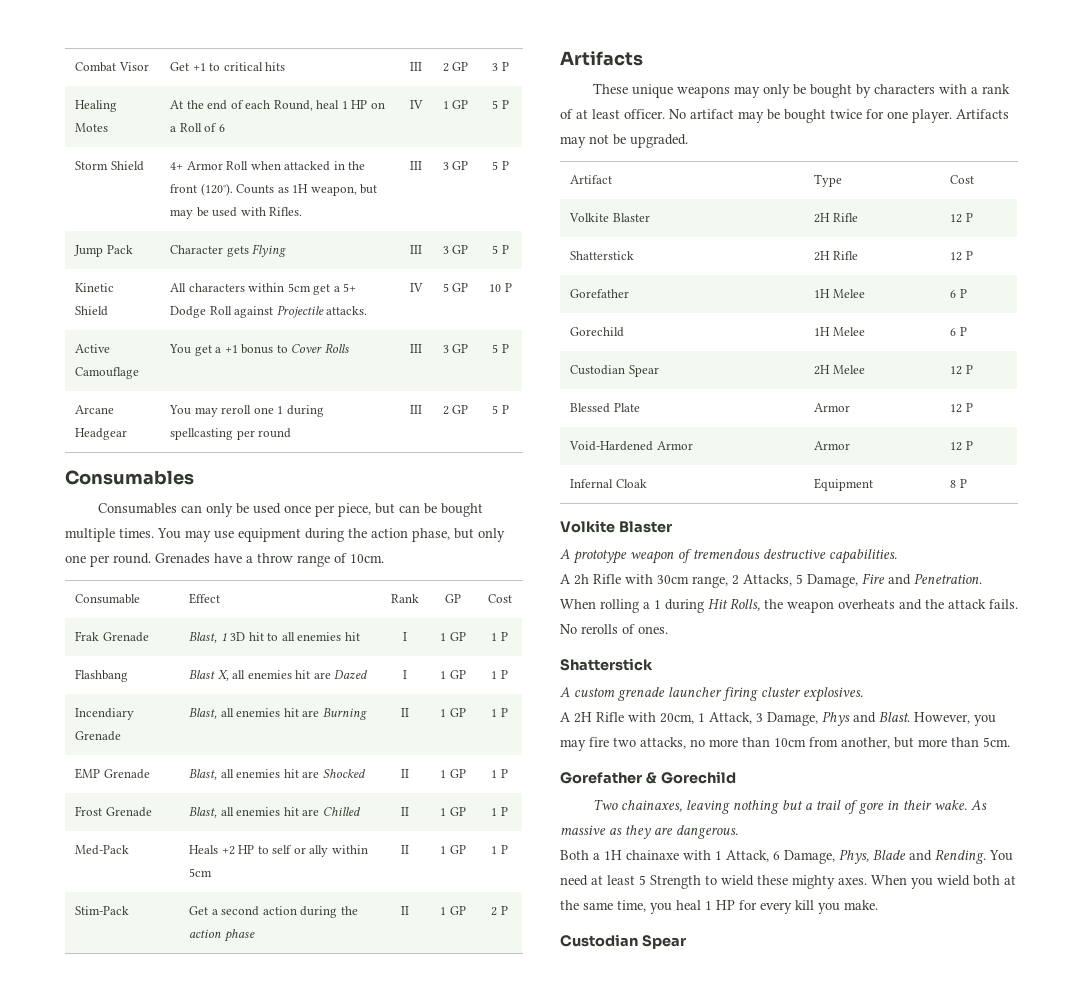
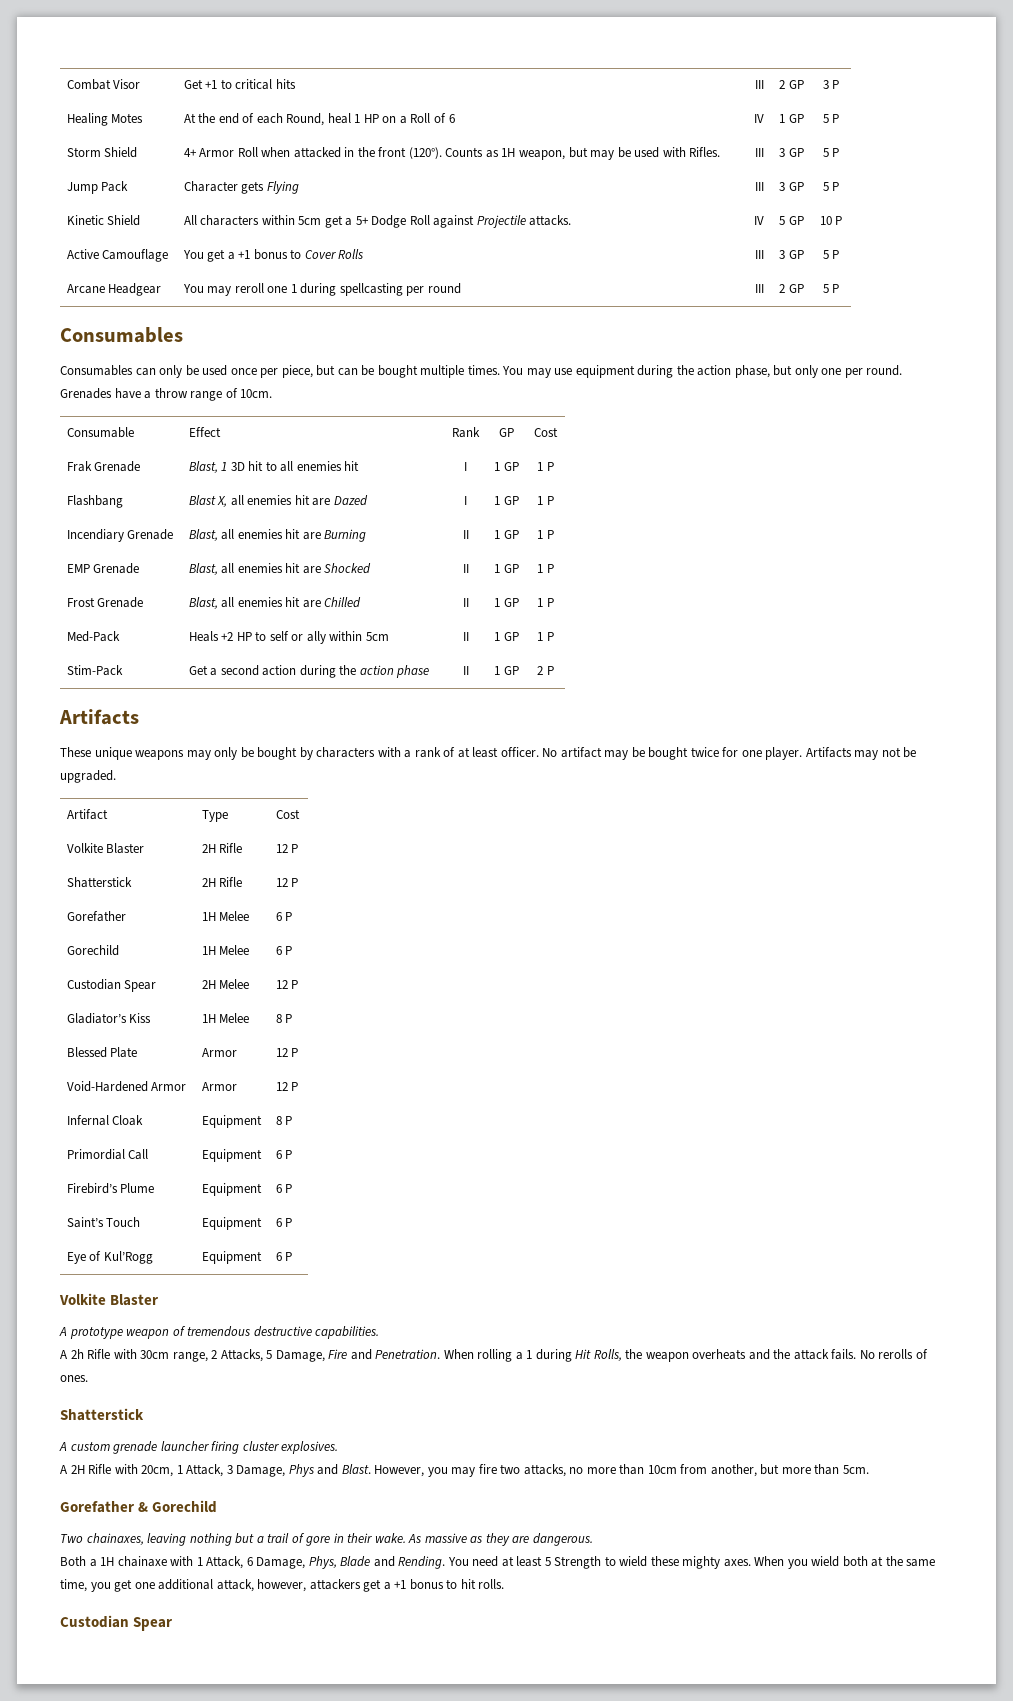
(973, 369) none -> [66,1013,152,1024] [201,1013,250,1023] [275,1014,293,1023] // Gladiator’s Kiss | 1H Melee | 8 P
(967, 483) none -> [66,1149,149,1160] [201,1149,262,1162] [275,1150,293,1159] [66,1183,155,1194] [201,1183,262,1196] [275,1184,293,1193] [66,1217,141,1228] [201,1217,262,1230] [275,1218,293,1227] [66,1251,153,1264] [201,1251,262,1264] [275,1252,293,1261] // Primordial Call | Equipment | 6 P // Firebird’s Plume | Equipment | 6 P // Saint’s Touch | Equipment | 6 P // Eye of Kul’Rogg | Equipment | 6 P
[676,900,878,914] heal 1 HP for every kill you make. -> [114,1579,505,1592] get one additional attack, however, attackers get a +1 bonus to hit rolls.

